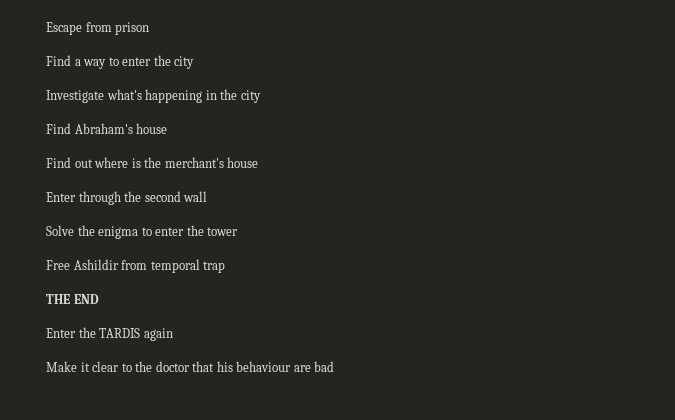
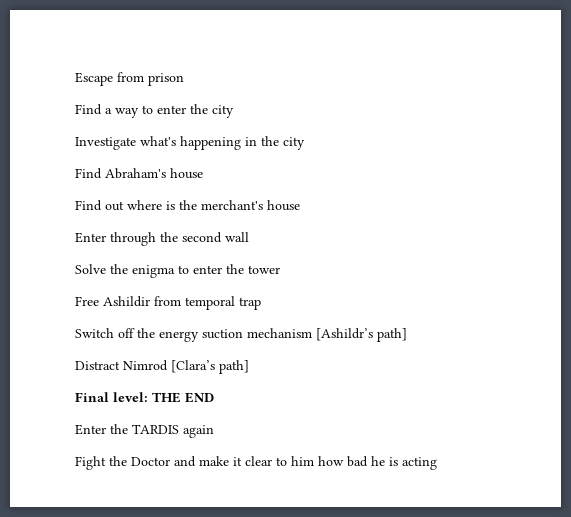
(226, 267) none -> [75,328,407,342] [75,360,249,374] [75,392,148,402] Switch off the energy suction mechanism [Ashildr’s path] // Distract Nimrod [Clara’s path] // Final level:
[46,361,335,372] Make it clear to the doctor that his behaviour are bad -> [75,456,437,470] Fight the Doctor and make it clear to him how bad he is acting

